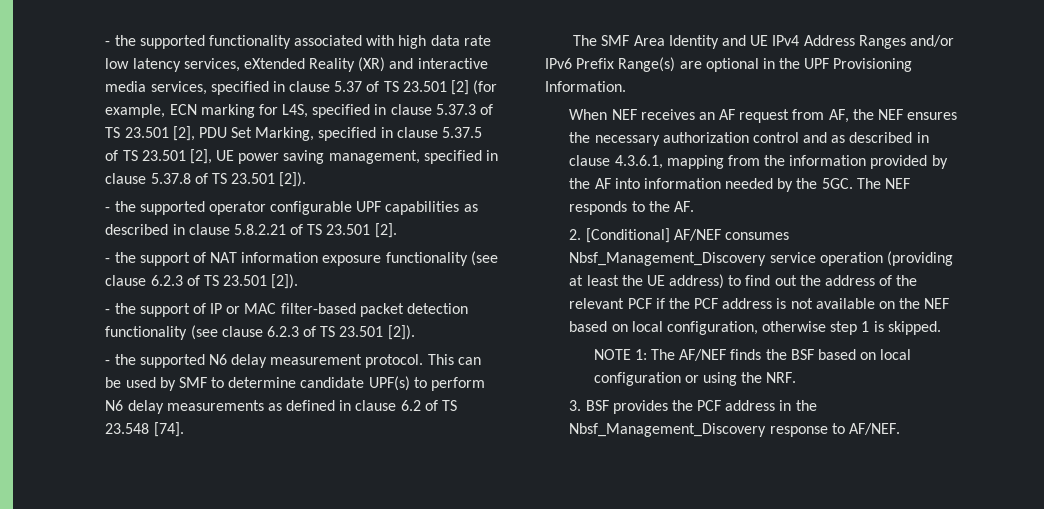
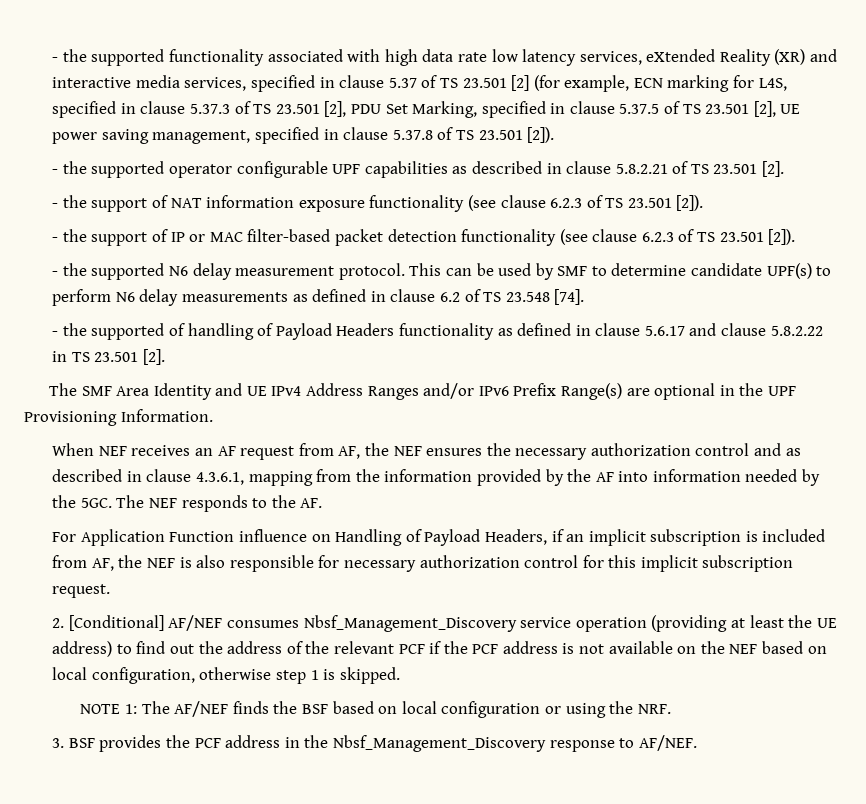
(184, 429) none -> [52,323,823,340] [52,349,165,365] // - the supported of handling of Payload Headers functionality as defined in clause 5.6.17 and clause 5.8.2.22 in TS 23.501 [2].
(694, 206) none -> [52,529,826,546] [52,555,794,572] [52,584,111,598] // For Application Function influence on Handling of Payload Headers, if an implicit subscription is included from AF, the NEF is also responsible for necessary authorization control for this implicit subscription request.

